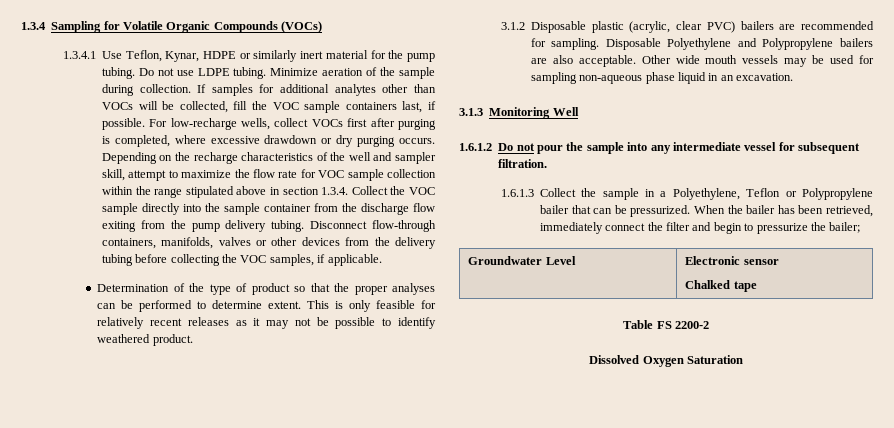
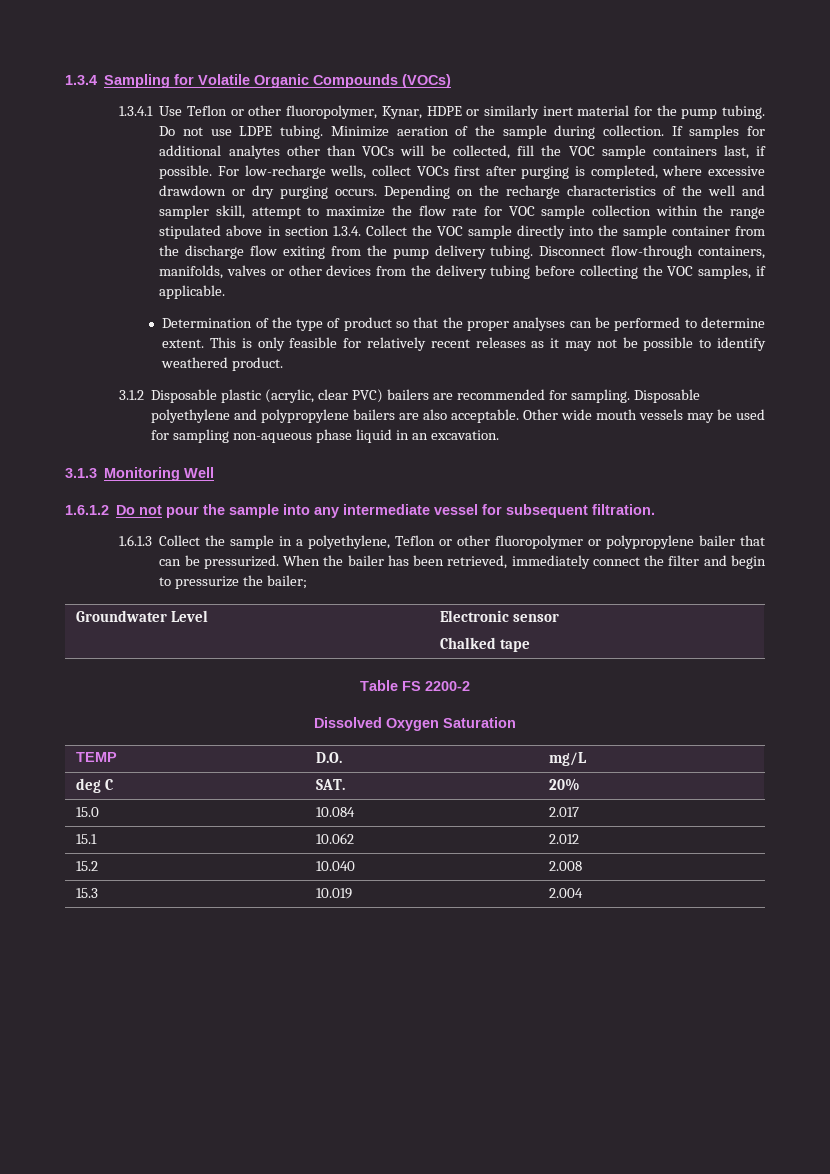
[125,50,162,62] Teflon, -> [187,105,378,119] Teflon or other fluoropolymer,
[667,38,834,50] Polyethylene and Polypropylene -> [151,409,350,423] polyethylene and polypropylene
[672,188,874,200] Polyethylene, Teflon or Polypropylene -> [308,535,695,549] polyethylene, Teflon or other fluoropolymer or polypropylene
(743, 359) none -> [75,752,117,762] [315,752,342,763] [548,752,587,766] [75,778,113,793] [315,779,345,790] [548,778,580,791] [75,807,99,817] [315,807,355,817] [548,807,579,817] [75,834,97,844] [315,833,354,844] [548,834,579,844] [75,861,98,871] [315,861,355,871] [548,861,582,871] [75,888,98,898] [315,888,352,899] [548,888,583,898] // TEMP | D.O. | mg/L // deg C | SAT. | 20% // 15.0 | 10.084 | 2.017 // 15.1 | 10.062 | 2.012 // 15.2 | 10.040 | 2.008 // 15.3 | 10.019 | 2.004

